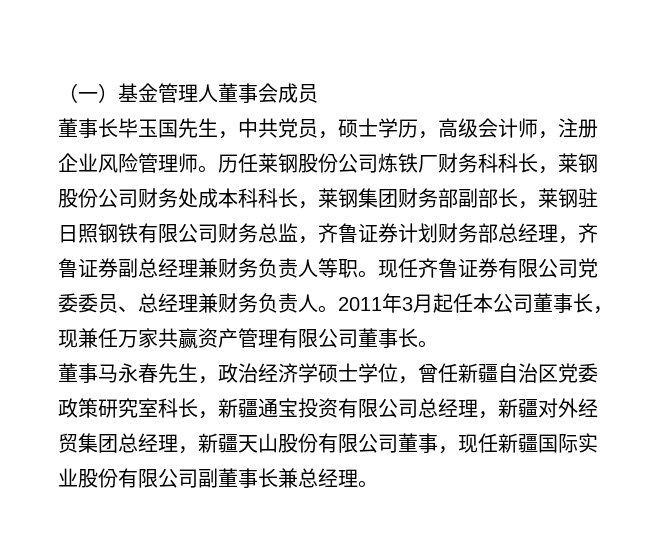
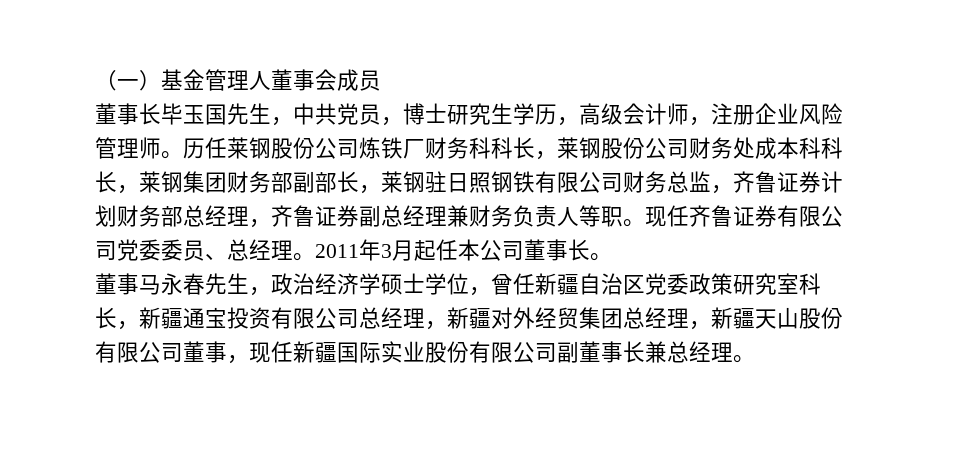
[338,118,378,138] 硕士 -> [403,103,513,125] 博士研究生
[198,293,318,313] 兼财务负责人 -> (293, 250) none
[593,306,613,314] [58,328,418,349] ，现兼任万家共赢资产管理有限公司董事长 -> (590, 250) none

